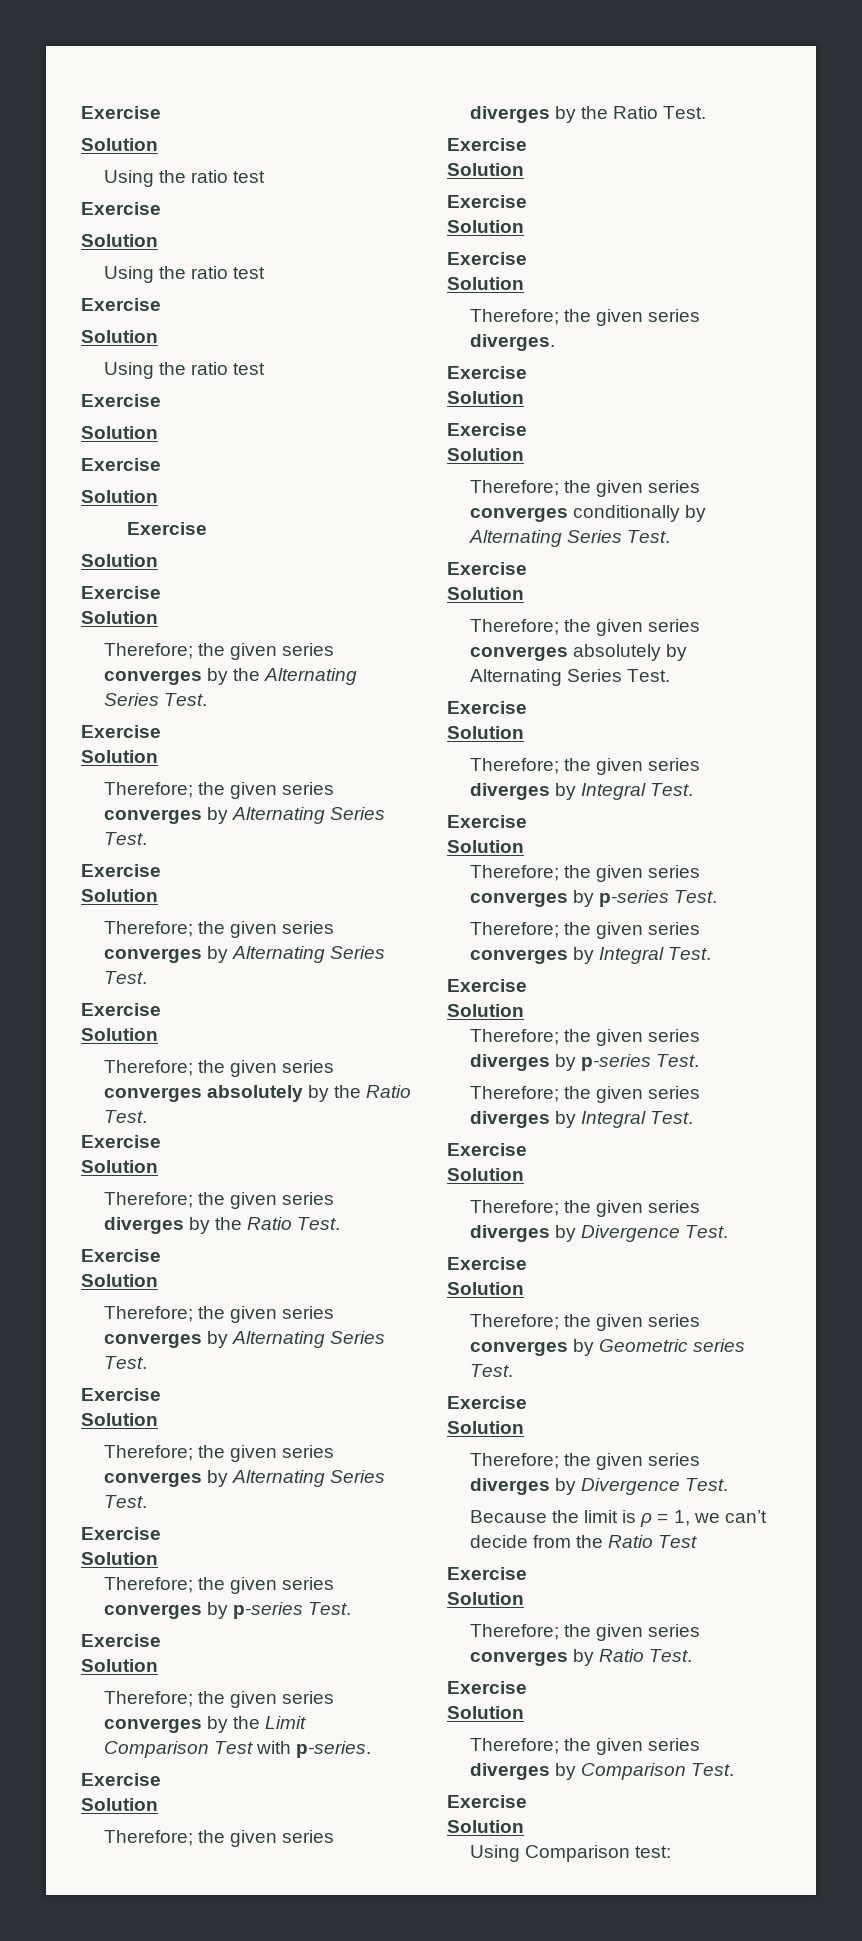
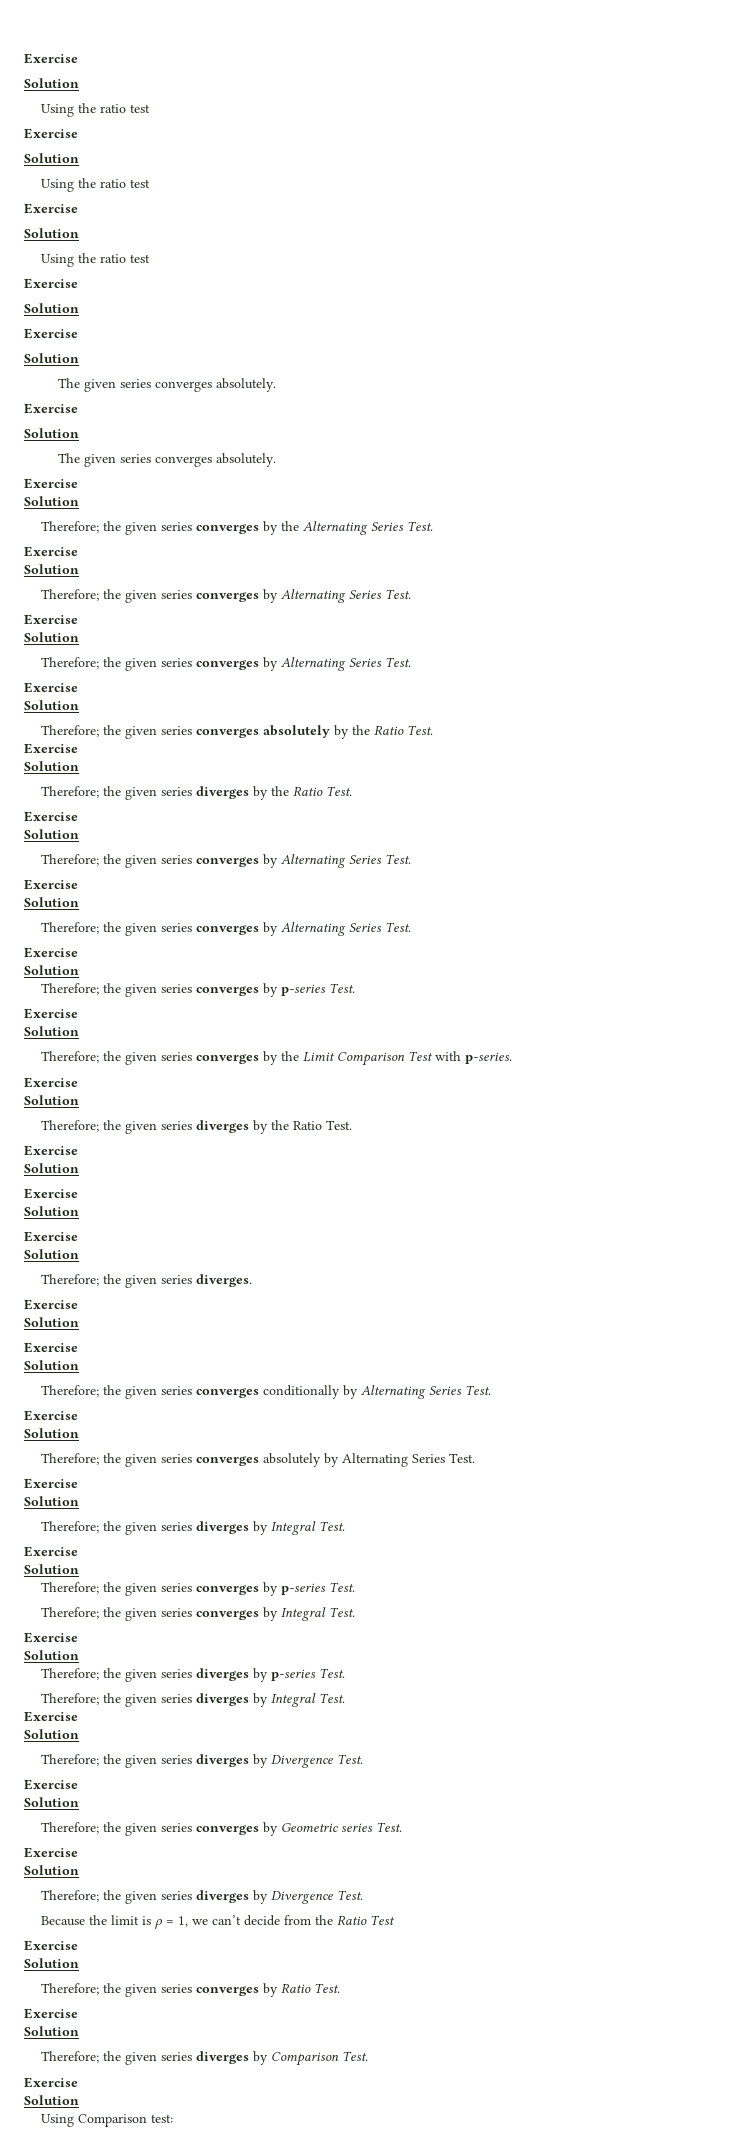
[126,522,207,535] [81,554,158,567] Exercise // Solution -> [58,378,277,392] [24,403,78,414] [24,428,79,438] [58,453,277,467] The given series converges absolutely. // Exercise // Solution // The given series converges absolutely.

